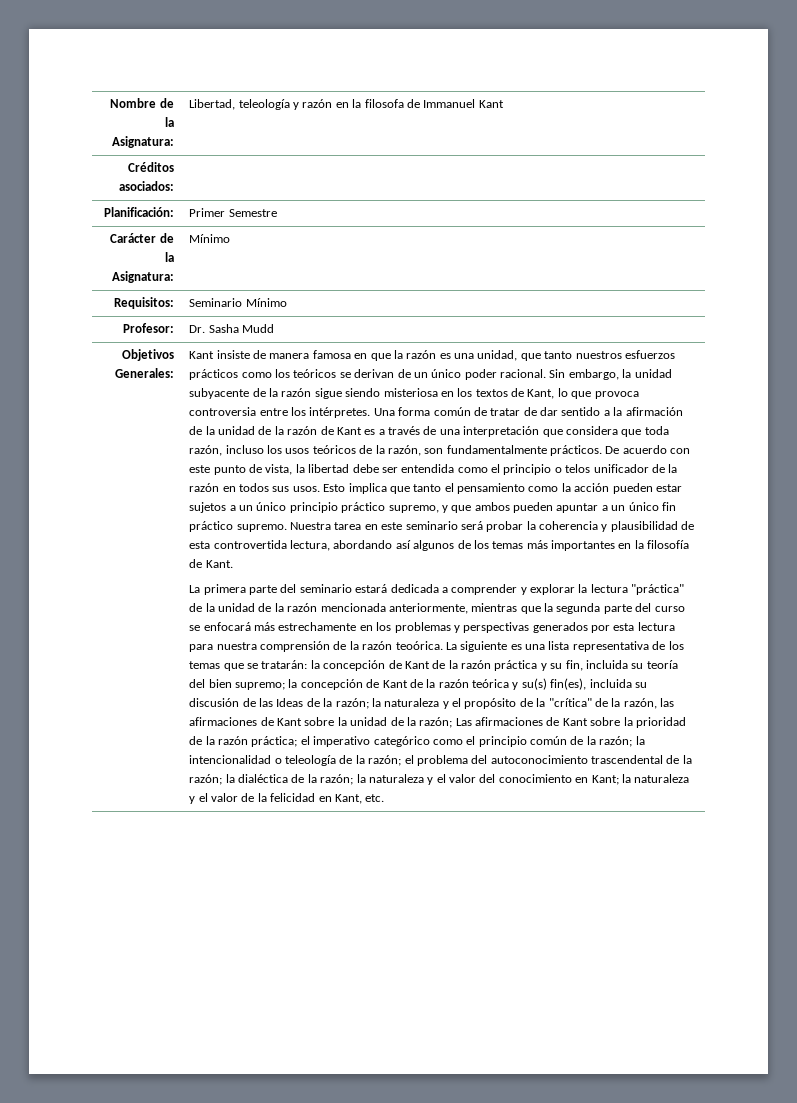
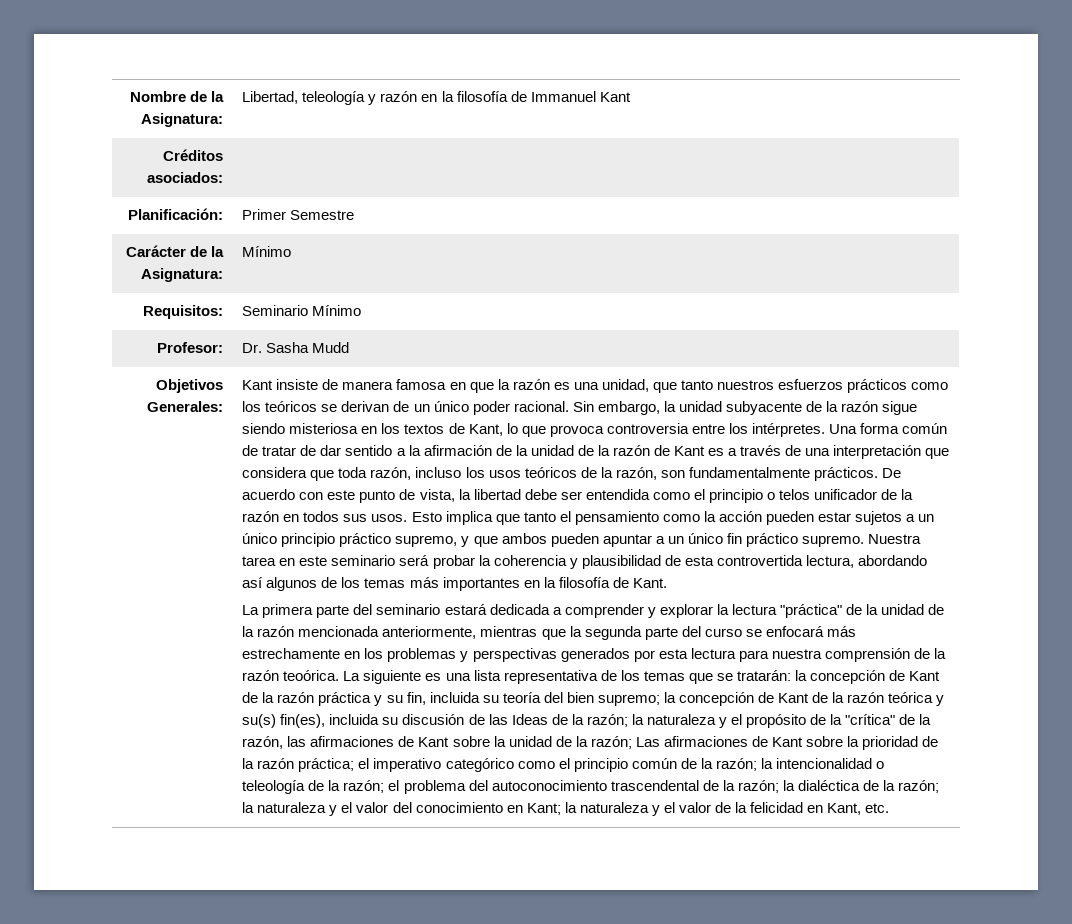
[364,99,404,108] filosofa -> [456,91,508,102] filosofía

